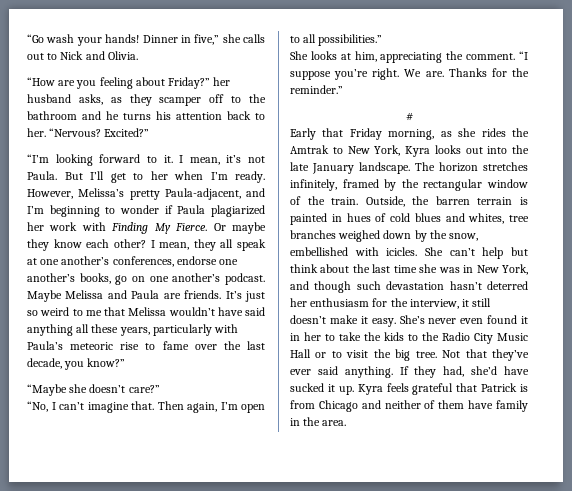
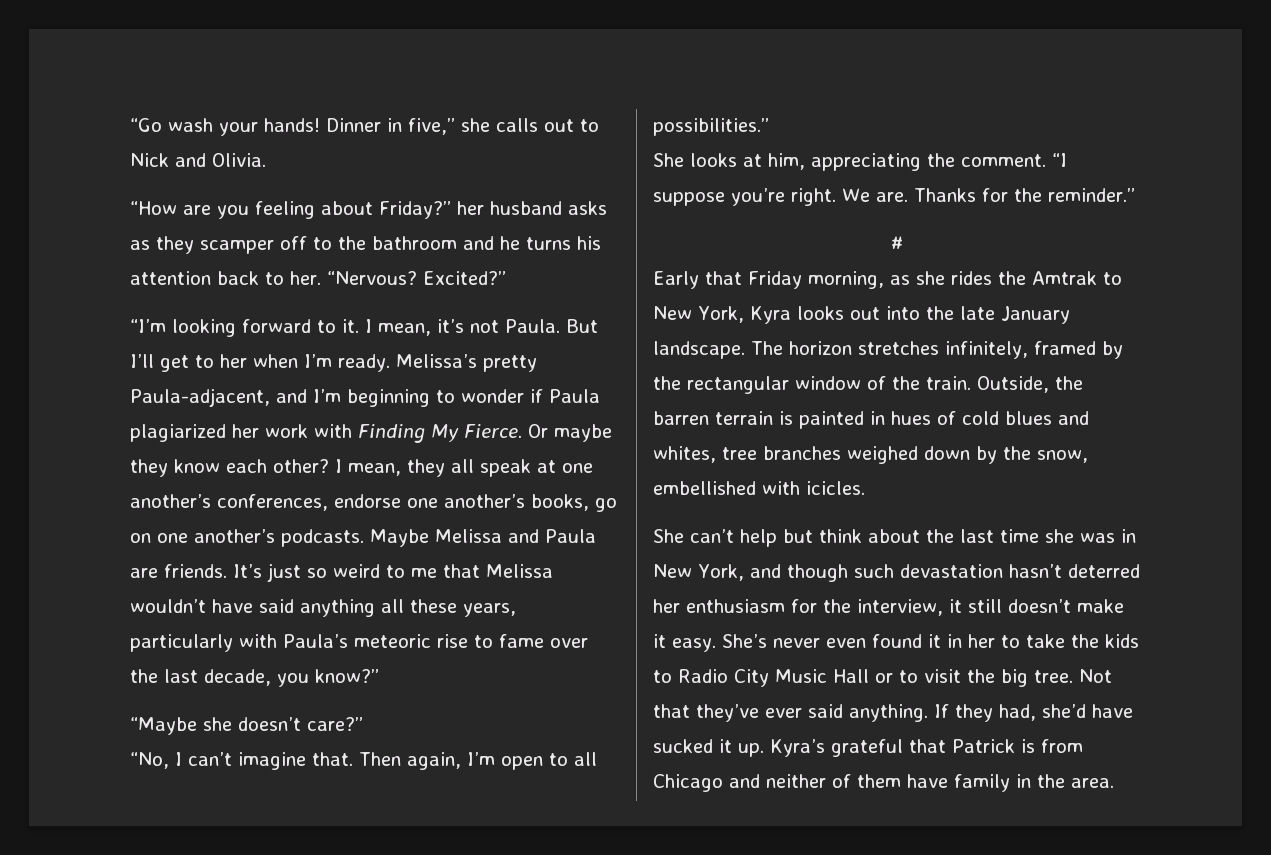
[78,94,103,105] asks, -> [568,201,607,215] asks
[27,189,73,199] However, -> (390, 363) none
[225,273,265,285] podcast. -> [281,529,364,547] podcasts.
(418, 251) none -> (865, 488) //
[422,332,439,341] the -> (672, 676) none
[357,383,409,395] Kyra feels -> [770,739,825,757] Kyra’s

